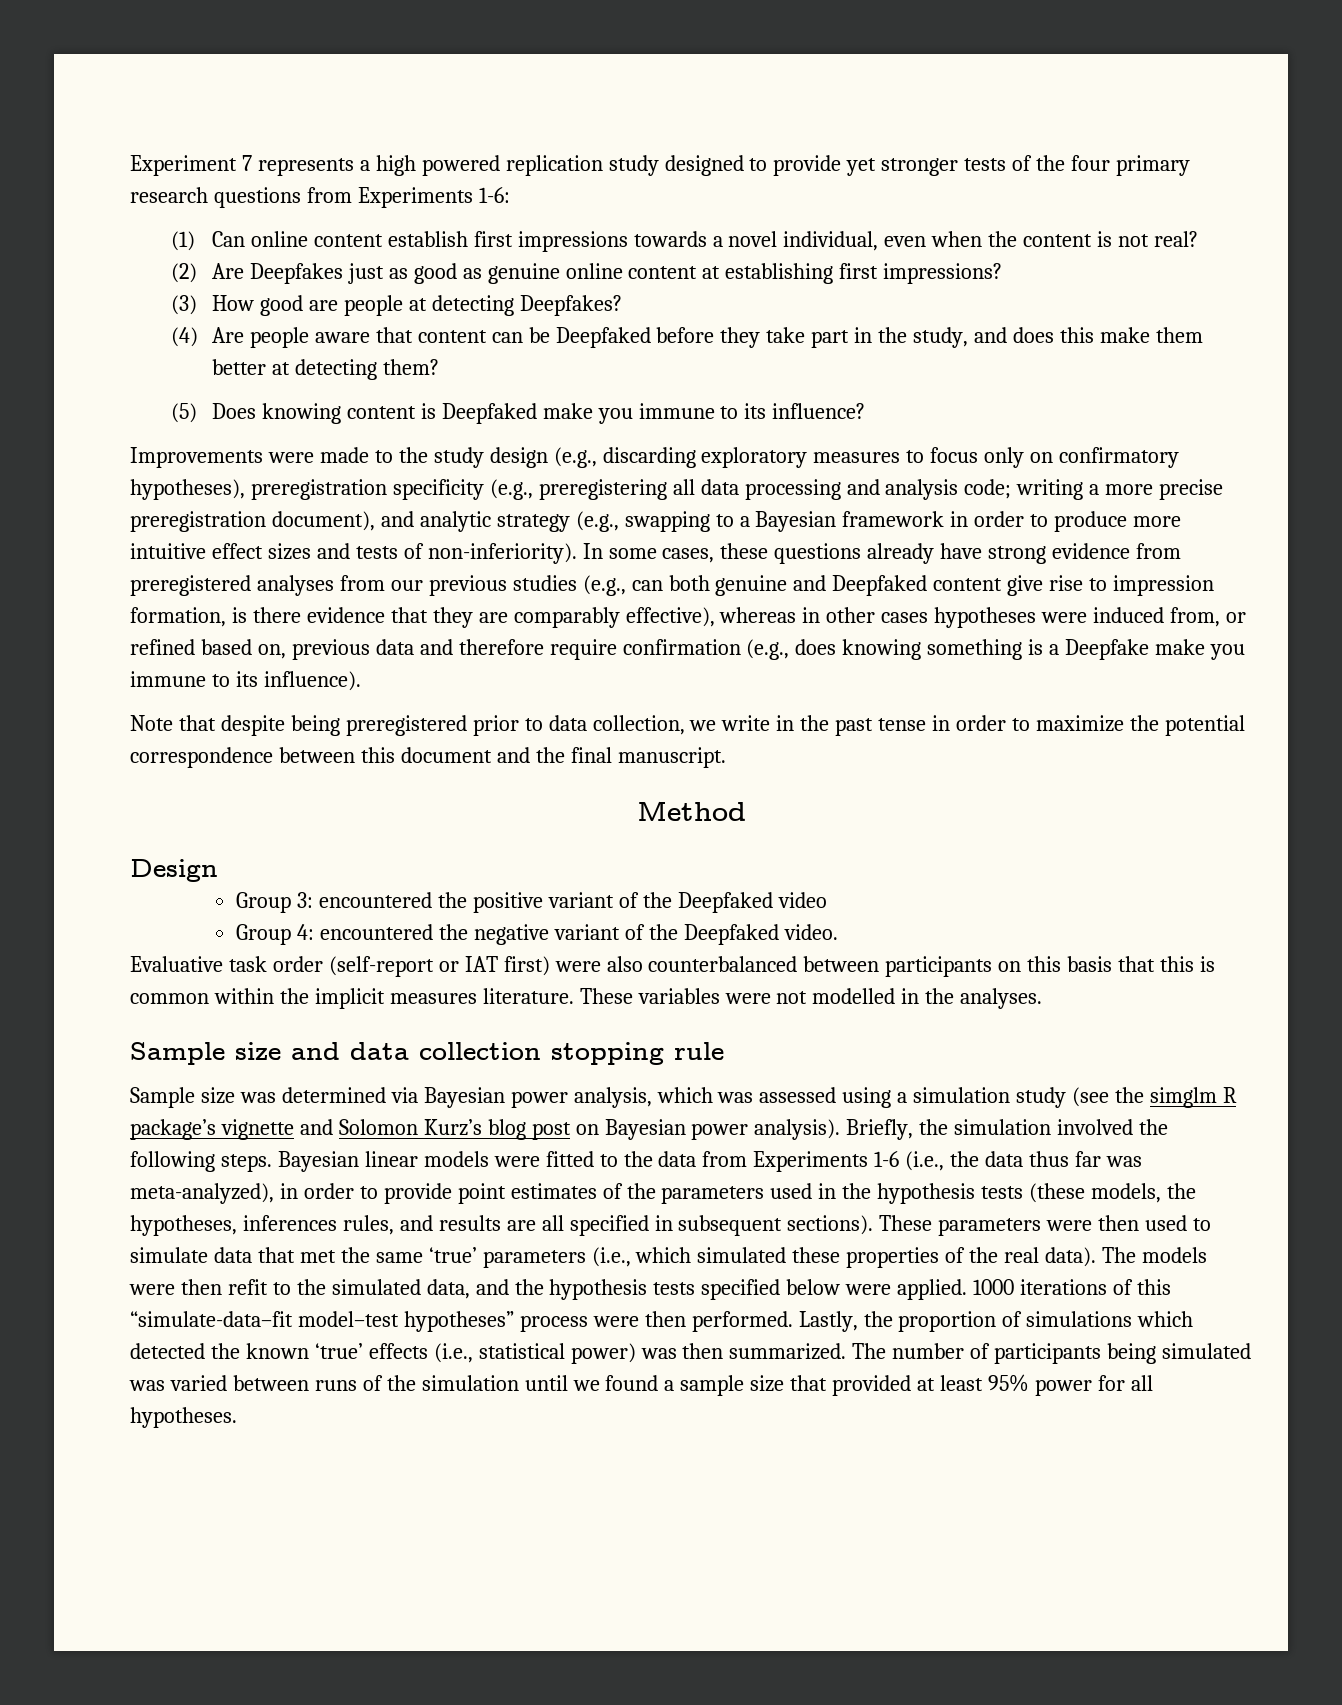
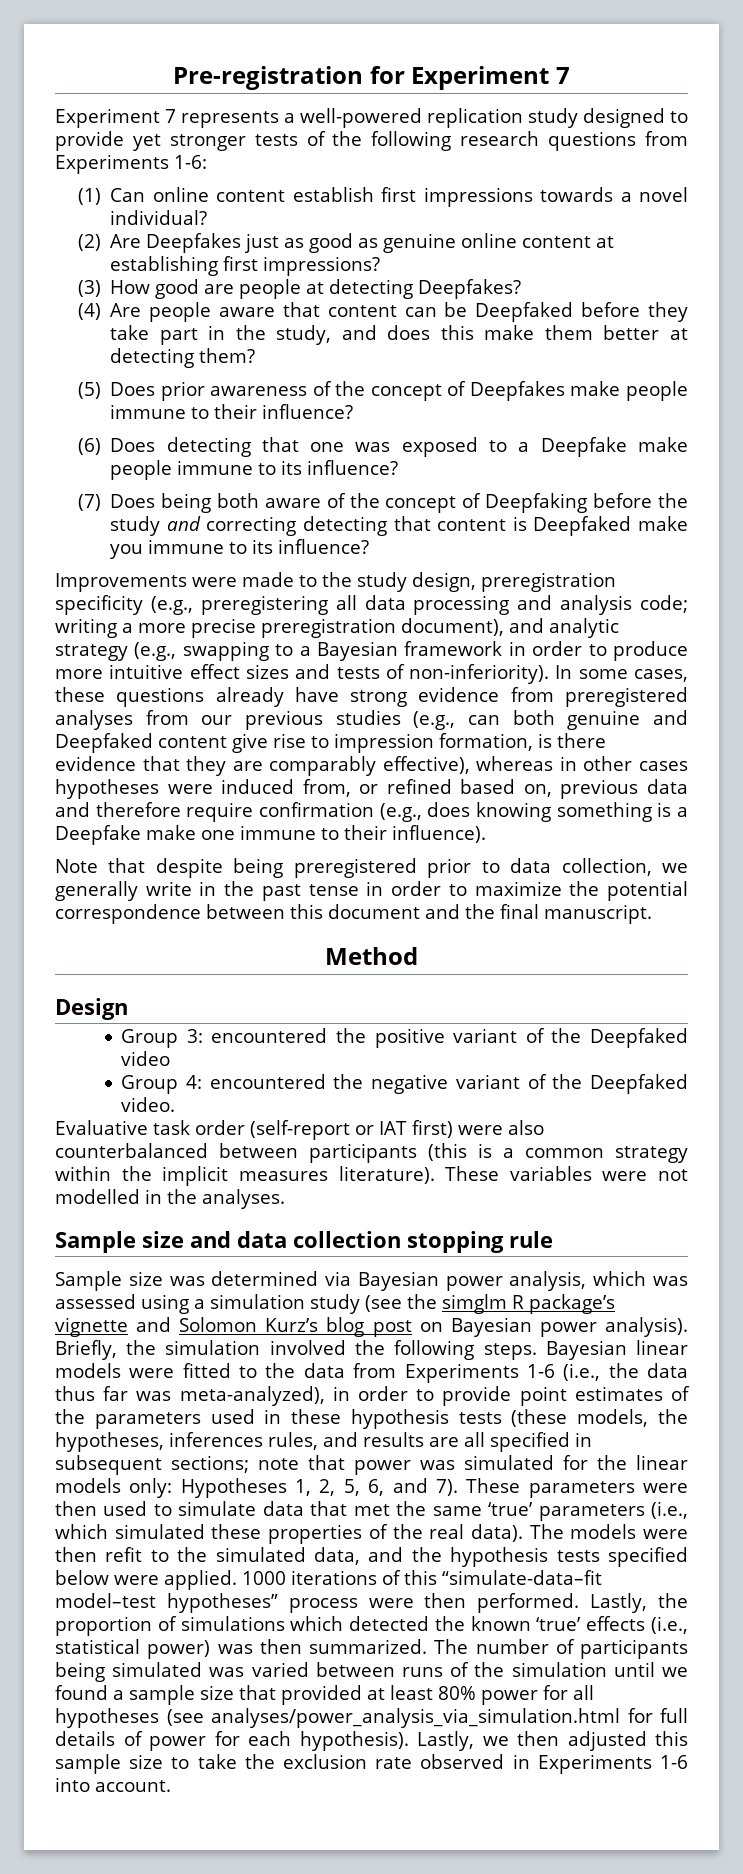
(130, 165) none -> [173,66,570,90] Pre-registration for Experiment 7 //
[375,155,500,176] high powered -> [300,108,422,128] well-powered
[1071,155,1190,176] four primary -> [371,131,452,151] following
[783,231,1199,251] individual, even when the content is not real? -> [110,210,208,225] individual?
[261,403,341,424] knowing -> [160,381,688,401] [110,404,354,419] [77,437,688,457] [110,460,399,480] [77,493,688,513] [110,516,431,536] prior awareness of the concept of Deepfakes make people immune to their influence? // (6) Does detecting that one was exposed to a Deepfake make people immune to its influence? // (7) Does being both aware of the concept of Deepfaking before the study and correcting detecting that
[489,447,1180,468] [130,479,245,500] design (e.g., discarding exploratory measures to focus only on confirmatory hypotheses), -> [412,572,476,592] design,
[1209,644,1245,660] [130,671,258,687] you immune to its -> [201,825,387,840] one immune to their
(717, 725) none -> [55,881,138,901] generally
[998,956,1215,972] [130,993,209,1004] on this basis that this is common -> [428,1143,688,1163] (this is a common strategy
[482,988,574,1004] literature. -> [338,1166,435,1184] literature).
[842,1183,872,1199] the -> [291,1409,342,1424] these
[787,1215,874,1235] sections). -> [171,1455,688,1475] [55,1478,458,1498] sections; note that power was simulated for the linear models only: Hypotheses 1, 2, 5, 6, and 7).
[987,1374,1029,1392] 95% -> [438,1686,476,1700] 80%
[130,1407,237,1428] hypotheses. -> [55,1708,688,1728] [55,1731,688,1751] [55,1754,688,1774] [55,1777,171,1792] hypotheses (see analyses/power_analysis_via_simulation.html for full details of power for each hypothesis). Lastly, we then adjusted this sample size to take the exclusion rate observed in Experiments 1-6 into account.

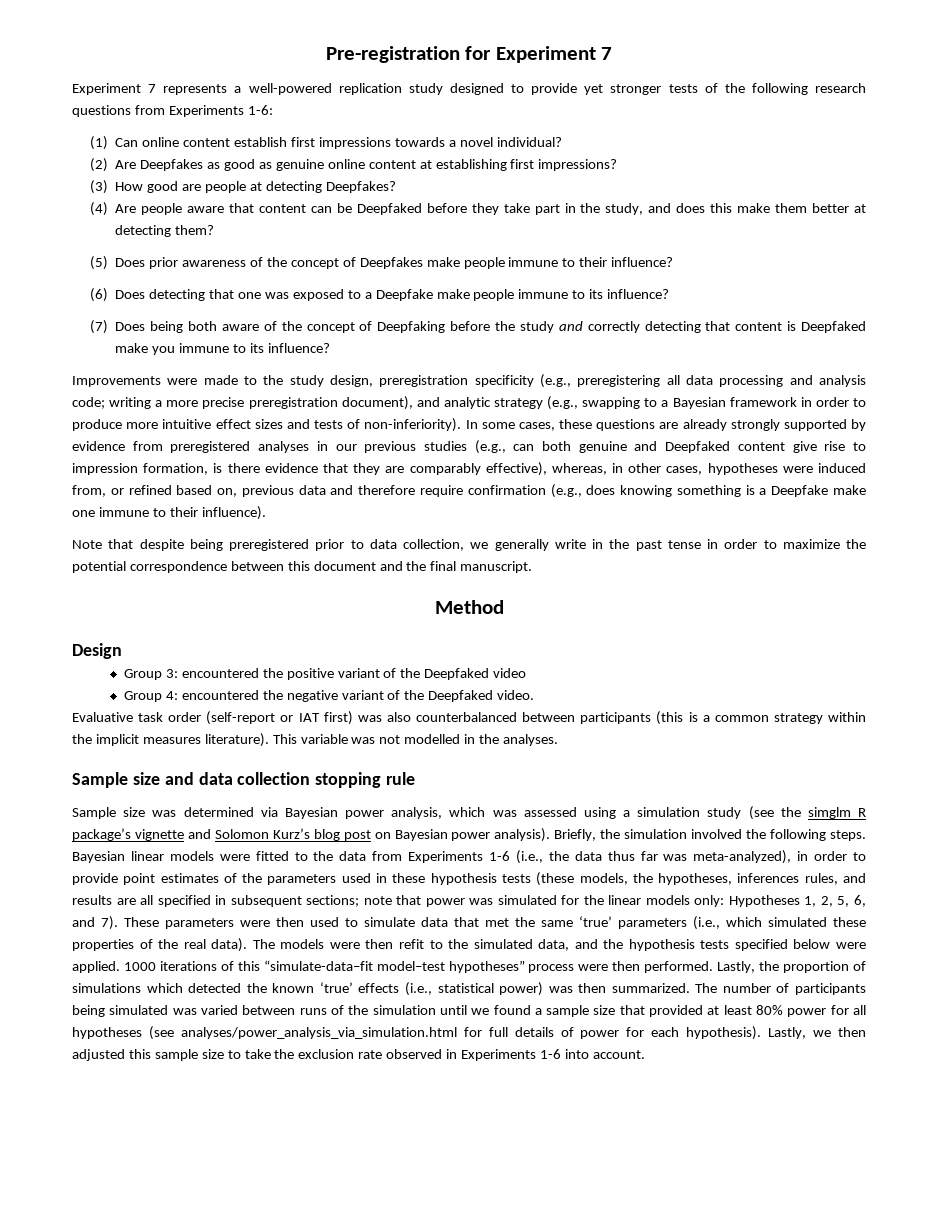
[244,233,280,253] just -> (204, 165) none
[206,516,297,536] correcting -> [587,321,640,333] correctly
[215,687,408,707] already have strong -> [659,419,866,431] are already strongly supported by
[145,710,189,725] from -> [316,441,328,451] in
[476,756,554,771] whereas -> [551,463,607,475] whereas,
[638,761,688,771] cases -> [666,466,703,475] cases,
[457,1125,503,1135] were -> [357,715,382,722] was
[445,1166,648,1181] These variables were -> [272,734,376,744] This variable was

